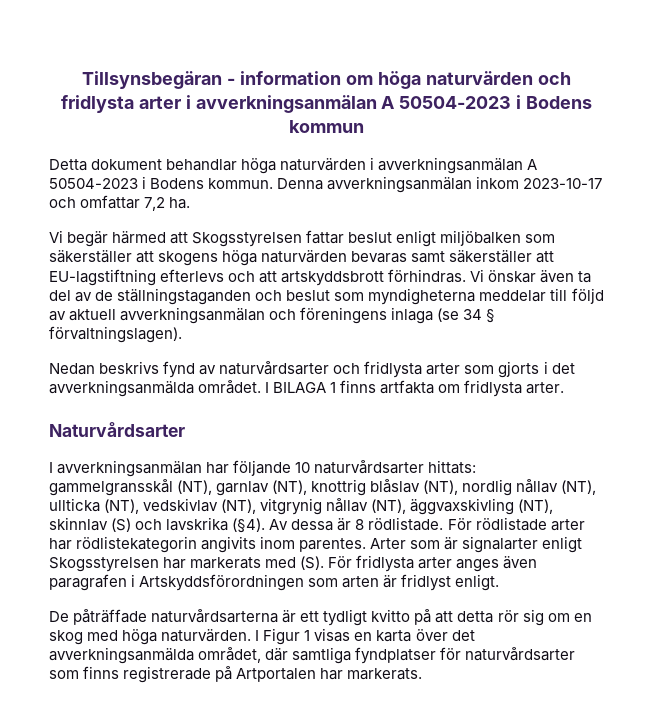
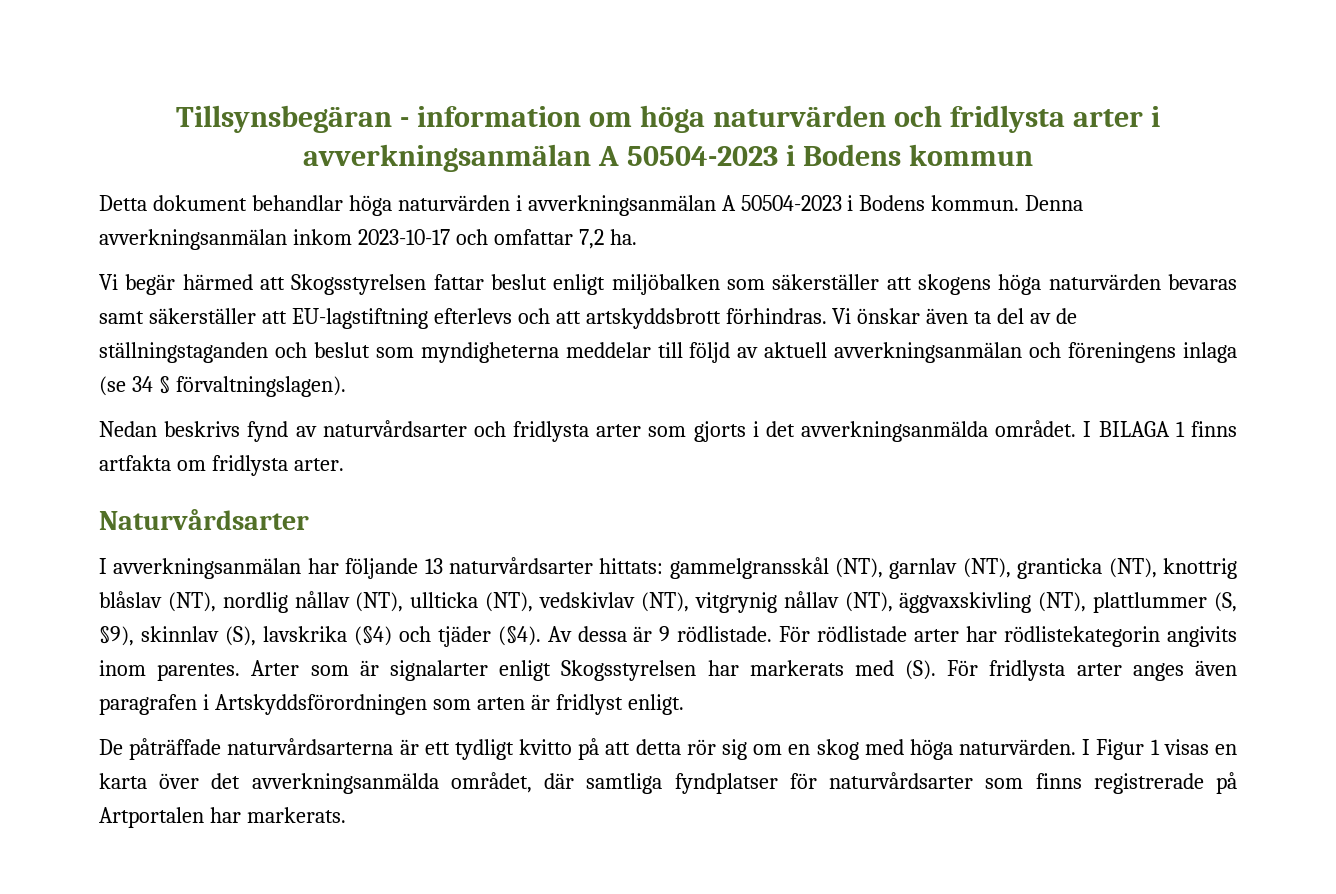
[295,462,311,473] 10 -> [424,558,443,574] 13
(308, 487) none -> [1017,558,1157,579] granticka (NT),
[49,517,229,532] skinnlav (S) och lavskrika -> [1093,592,1237,613] [99,626,491,647] plattlummer (S, §9), skinnlav (S), lavskrika (§4) och tjäder
[355,519,365,530] 8 -> [659,626,671,642] 9

